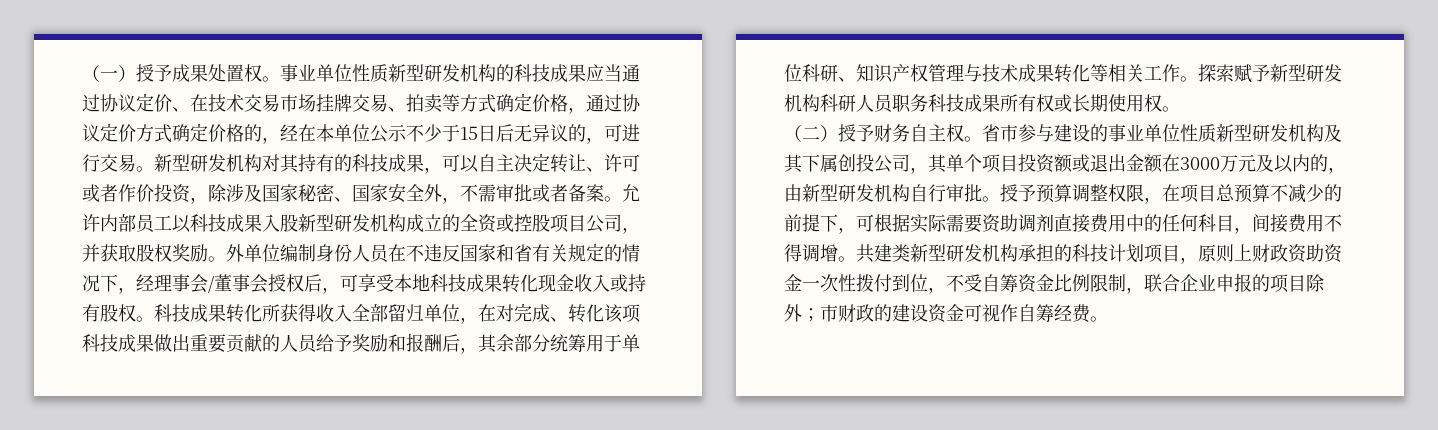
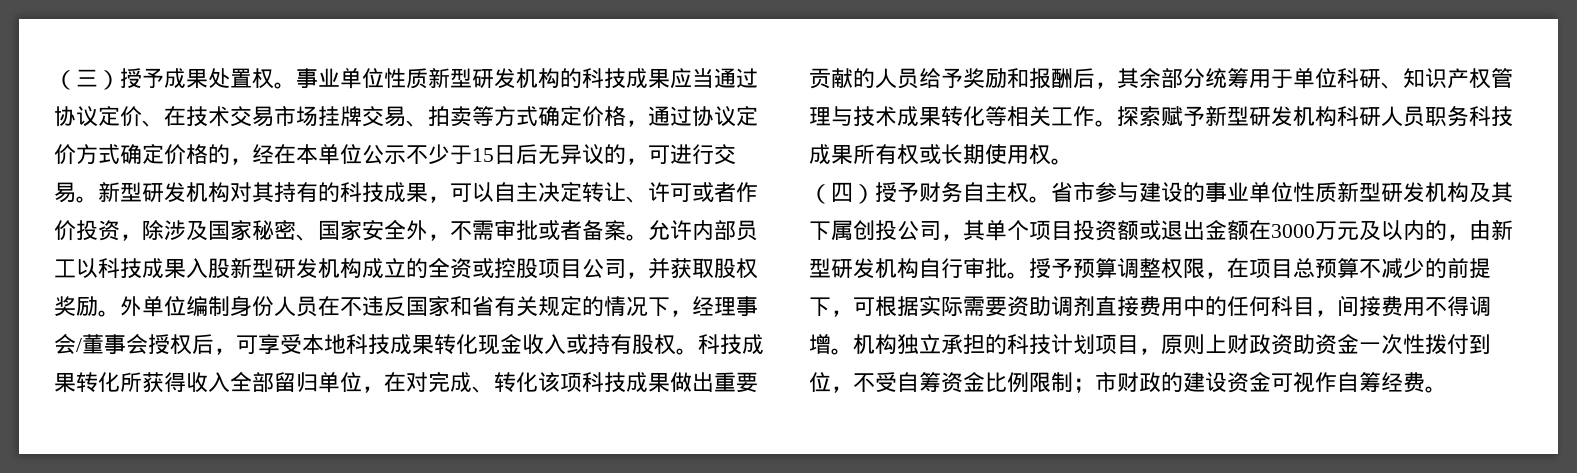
[82,65,118,82] （一 -> [54,69,98,90] （三
[802,126,820,140] 二 -> [831,182,853,202] 四
[856,244,1018,263] 共建类新型研发机构 -> [853,334,941,354] 机构独立
[1126,273,1325,294] [784,304,802,322] ，联合企业申报的项目除外 -> (1073, 382) none

